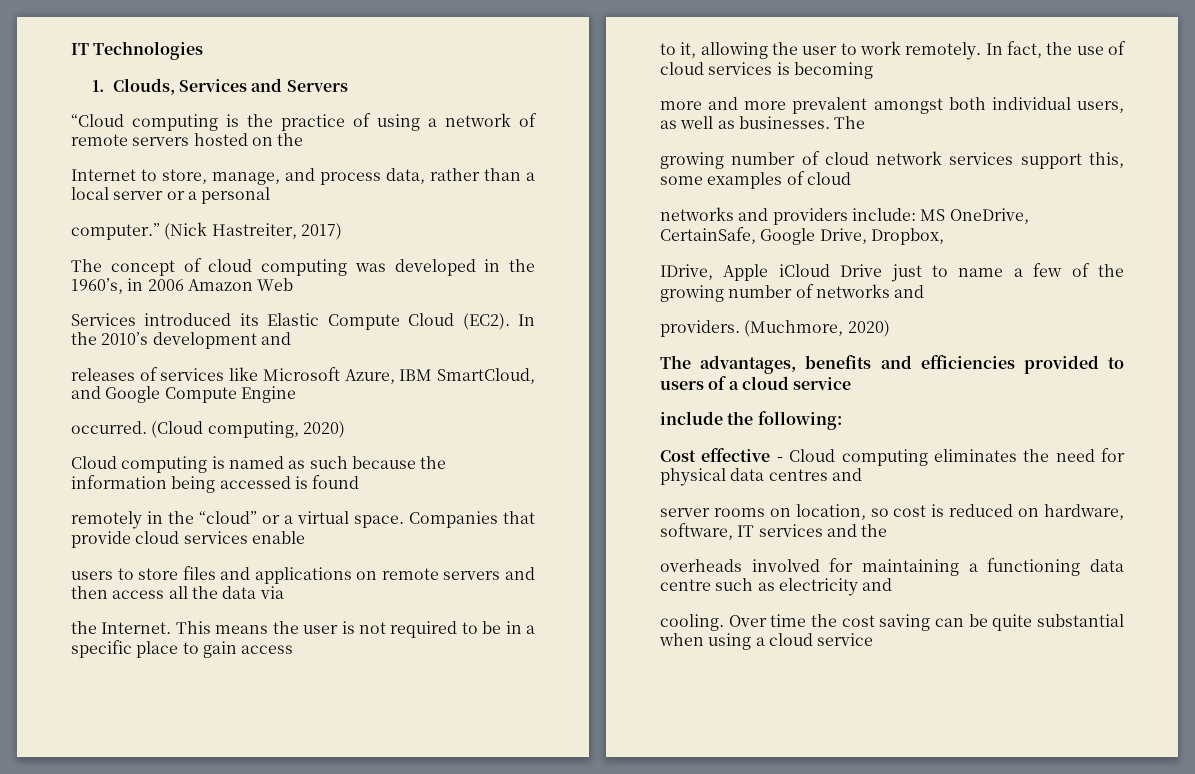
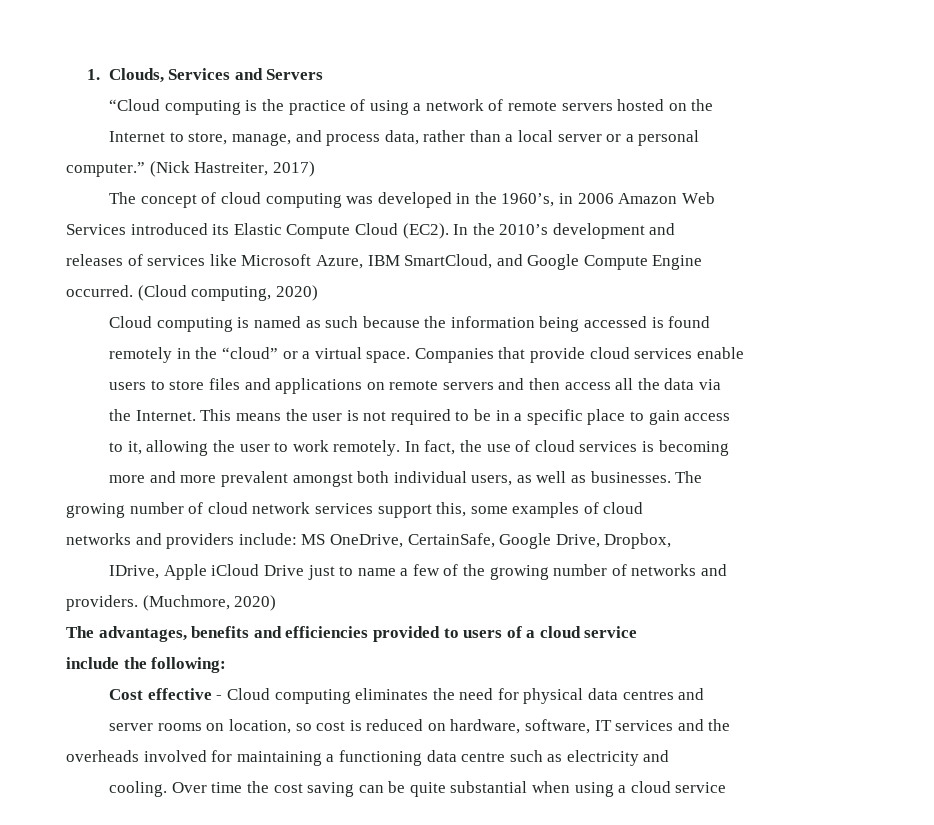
[71,41,204,60] IT Technologies // -> (87, 74) none

